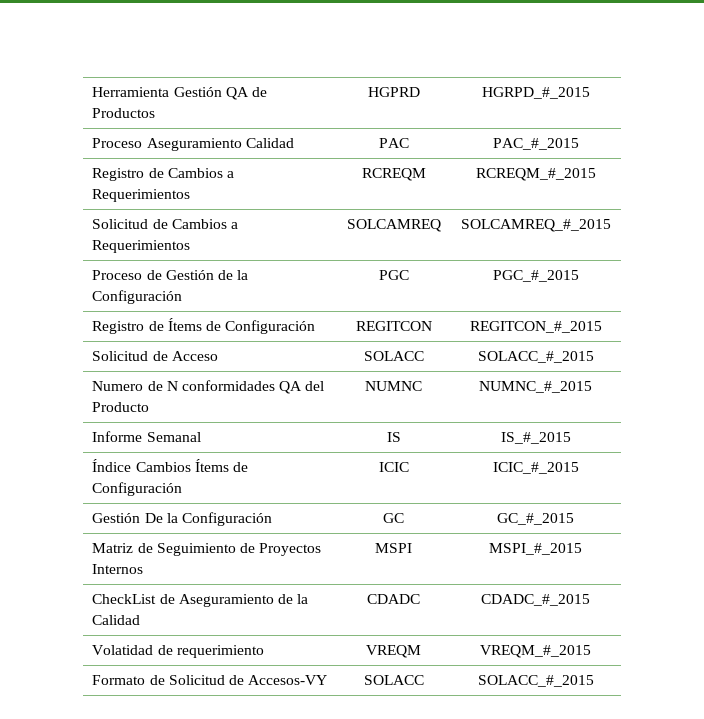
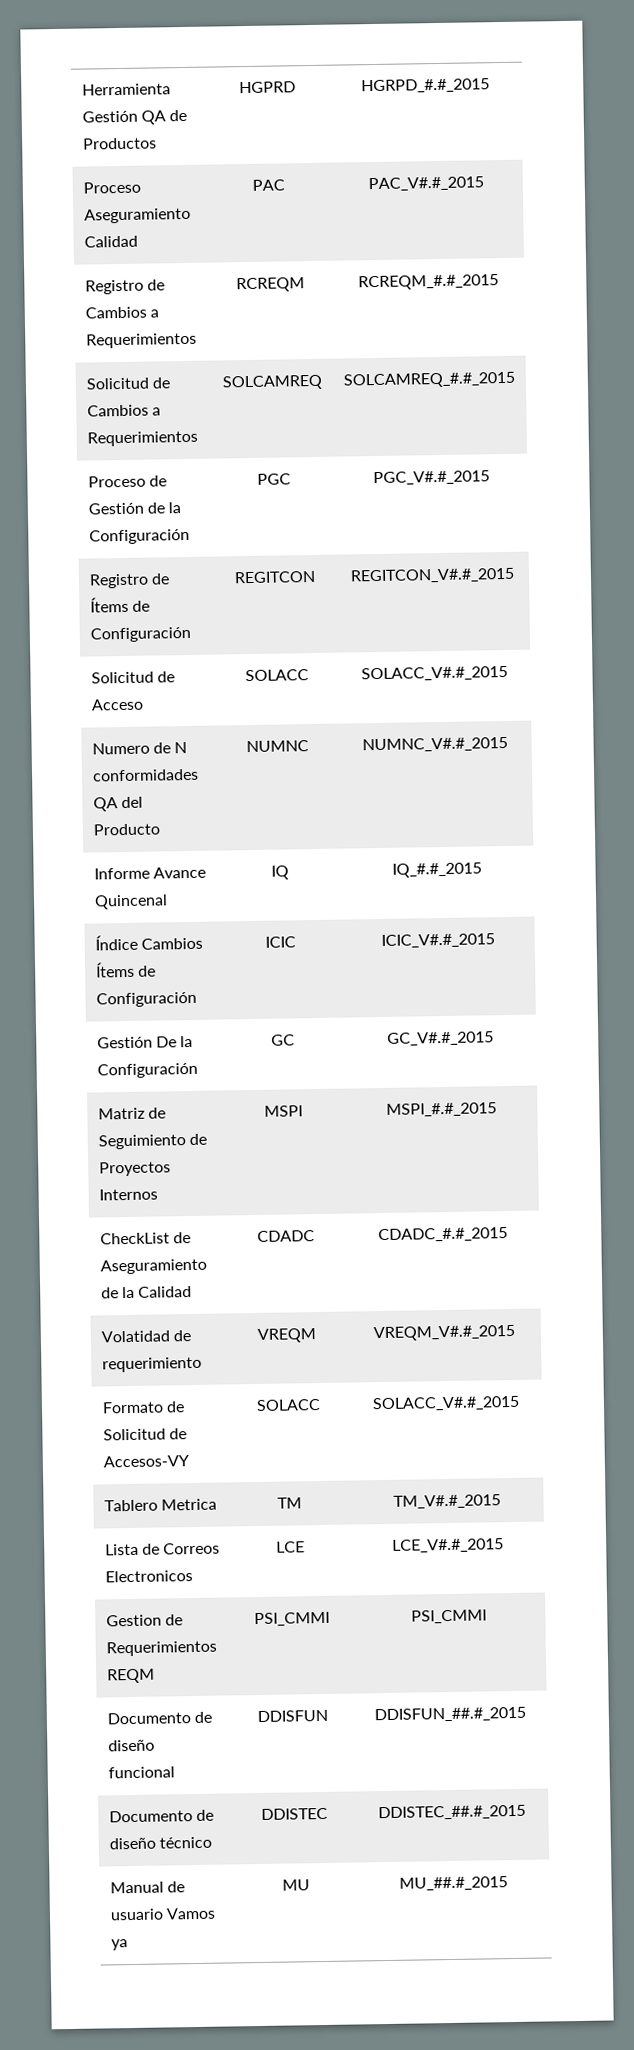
[481,87,590,99] HGRPD_#_2015 -> [360,78,490,94] HGRPD_#.#_2015
[492,138,579,150] PAC_#_2015 -> [368,176,484,192] PAC_V#.#_2015
[475,168,596,181] RCREQM_#_2015 -> [357,274,499,291] RCREQM_#.#_2015
[460,219,611,232] SOLCAMREQ_#_2015 -> [343,371,515,389] SOLCAMREQ_#.#_2015
[492,270,579,282] PGC_#_2015 -> [372,470,490,486] PGC_V#.#_2015
[469,321,602,333] REGITCON_#_2015 -> [350,567,515,584] REGITCON_V#.#_2015
[477,351,594,363] SOLACC_#_2015 -> [360,665,508,682] SOLACC_V#.#_2015
[479,381,592,393] NUMNC_#_2015 -> [362,736,508,753] NUMNC_V#.#_2015
[146,432,201,442] [386,432,401,442] [500,432,571,444] Semanal | IS | IS_#_2015 -> [152,866,206,879] [93,894,168,910] [270,865,289,880] [392,862,482,878] Avance Quincenal | IQ | IQ_#.#_2015
[492,462,579,474] ICIC_#_2015 -> [381,933,495,948] ICIC_V#.#_2015
[497,513,574,525] GC_#_2015 -> [386,1031,494,1046] GC_V#.#_2015
[489,543,582,555] MSPI_#_2015 -> [385,1102,497,1117] MSPI_#.#_2015
[481,594,590,606] CDADC_#_2015 -> [378,1227,508,1243] CDADC_#.#_2015
[480,645,591,658] VREQM_#_2015 -> [373,1324,515,1342] VREQM_V#.#_2015
[477,675,594,687] SOLACC_#_2015 -> [371,1395,520,1412] [103,1498,217,1512] [277,1497,302,1509] [393,1494,501,1509] [104,1542,221,1556] [104,1570,193,1583] [276,1541,305,1553] [392,1538,504,1553] [105,1614,183,1627] [105,1640,217,1657] [106,1668,155,1684] [253,1611,330,1627] [411,1609,487,1624] [106,1711,212,1725] [107,1739,155,1752] [107,1766,175,1779] [257,1709,328,1723] [374,1706,526,1723] [108,1809,214,1823] [108,1836,212,1850] [261,1807,328,1820] [378,1804,526,1821] [109,1881,185,1894] [109,1907,216,1921] [110,1939,128,1951] [281,1879,310,1891] [398,1876,508,1891] SOLACC_V#.#_2015 // Tablero Metrica | TM | TM_V#.#_2015 // Lista de Correos Electronicos | LCE | LCE_V#.#_2015 // Gestion de Requerimientos REQM | PSI_CMMI | PSI_CMMI // Documento de diseño funcional | DDISFUN | DDISFUN_##.#_2015 // Documento de diseño técnico | DDISTEC | DDISTEC_##.#_2015 // Manual de usuario Vamos ya | MU | MU_##.#_2015

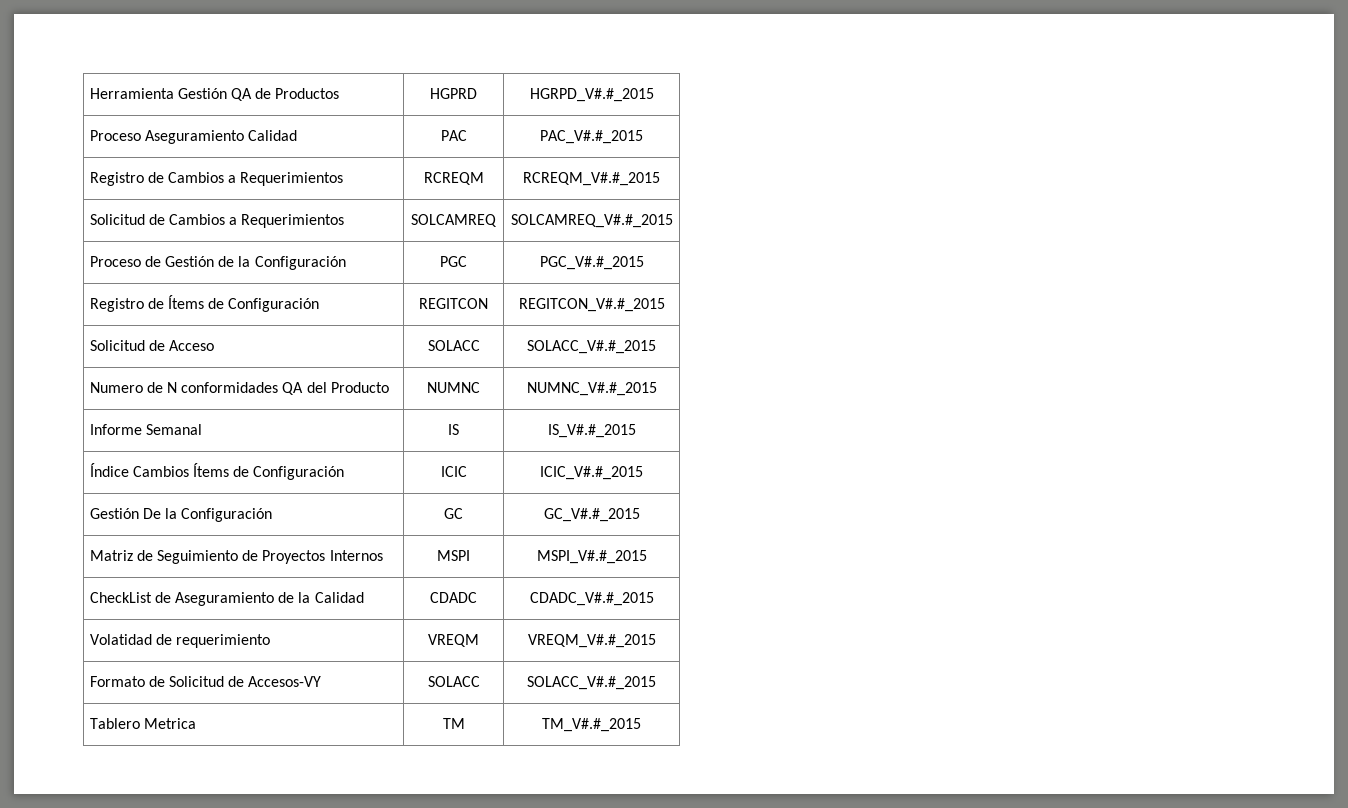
[360,78,490,94] HGRPD_#.#_2015 -> [529,88,654,102] HGRPD_V#.#_2015
[357,274,499,291] RCREQM_#.#_2015 -> [523,172,660,186] RCREQM_V#.#_2015
[343,371,515,389] SOLCAMREQ_#.#_2015 -> [510,214,673,228] SOLCAMREQ_V#.#_2015
[152,866,206,879] [93,894,168,910] [270,865,289,880] [392,862,482,878] Avance Quincenal | IQ | IQ_#.#_2015 -> [145,424,202,435] [448,424,459,435] [547,424,636,438] Semanal | IS | IS_V#.#_2015
[385,1102,497,1117] MSPI_#.#_2015 -> [536,550,647,564] MSPI_V#.#_2015
[378,1227,508,1243] CDADC_#.#_2015 -> [529,592,654,606] CDADC_V#.#_2015
[104,1542,221,1556] [104,1570,193,1583] [276,1541,305,1553] [392,1538,504,1553] [105,1614,183,1627] [105,1640,217,1657] [106,1668,155,1684] [253,1611,330,1627] [411,1609,487,1624] [106,1711,212,1725] [107,1739,155,1752] [107,1766,175,1779] [257,1709,328,1723] [374,1706,526,1723] [108,1809,214,1823] [108,1836,212,1850] [261,1807,328,1820] [378,1804,526,1821] [109,1881,185,1894] [109,1907,216,1921] [110,1939,128,1951] [281,1879,310,1891] [398,1876,508,1891] // Lista de Correos Electronicos | LCE | LCE_V#.#_2015 // Gestion de Requerimientos REQM | PSI_CMMI | PSI_CMMI // Documento de diseño funcional | DDISFUN | DDISFUN_##.#_2015 // Documento de diseño técnico | DDISTEC | DDISTEC_##.#_2015 // Manual de usuario Vamos ya | MU | MU_##.#_2015 -> (641, 725) none

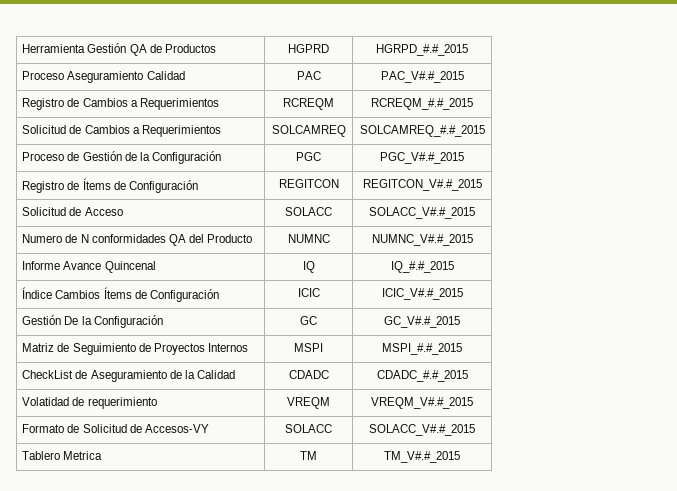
[529,88,654,102] HGRPD_V#.#_2015 -> [376,44,468,56] HGRPD_#.#_2015
[523,172,660,186] RCREQM_V#.#_2015 -> [371,98,473,110] RCREQM_#.#_2015
[510,214,673,228] SOLCAMREQ_V#.#_2015 -> [359,125,485,137] SOLCAMREQ_#.#_2015
[145,424,202,435] [448,424,459,435] [547,424,636,438] Semanal | IS | IS_V#.#_2015 -> [63,261,156,273] [302,261,315,273] [390,261,454,273] Avance Quincenal | IQ | IQ_#.#_2015
[536,550,647,564] MSPI_V#.#_2015 -> [382,343,462,355] MSPI_#.#_2015
[529,592,654,606] CDADC_V#.#_2015 -> [376,370,468,382] CDADC_#.#_2015

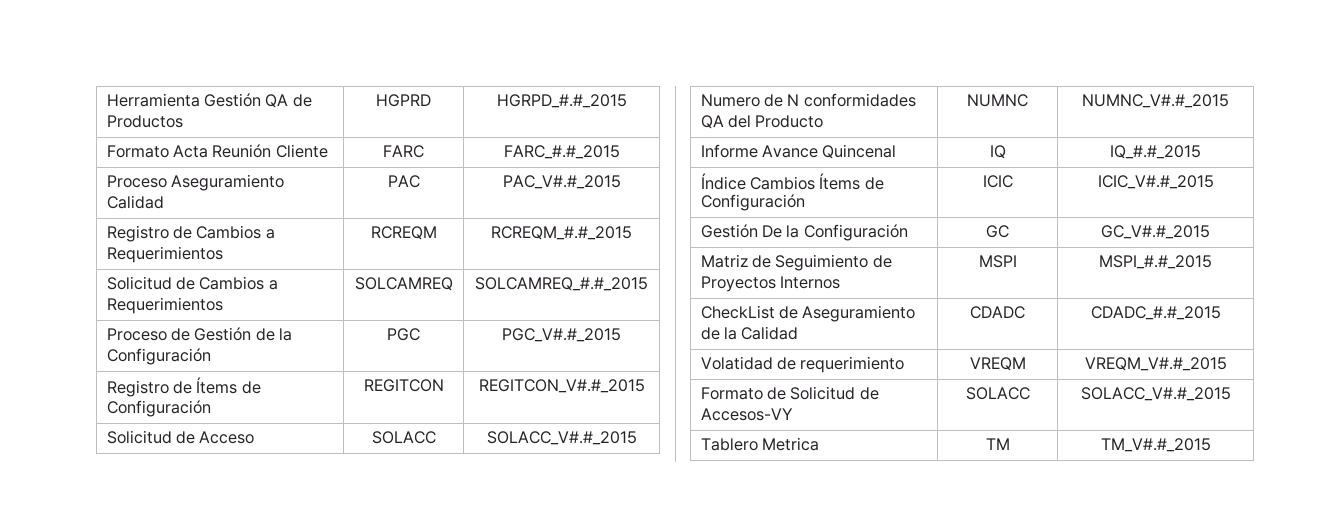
(468, 50) none -> [106,144,328,158] [383,145,424,158] [503,145,620,159] // Formato Acta Reunión Cliente | FARC | FARC_#.#_2015

